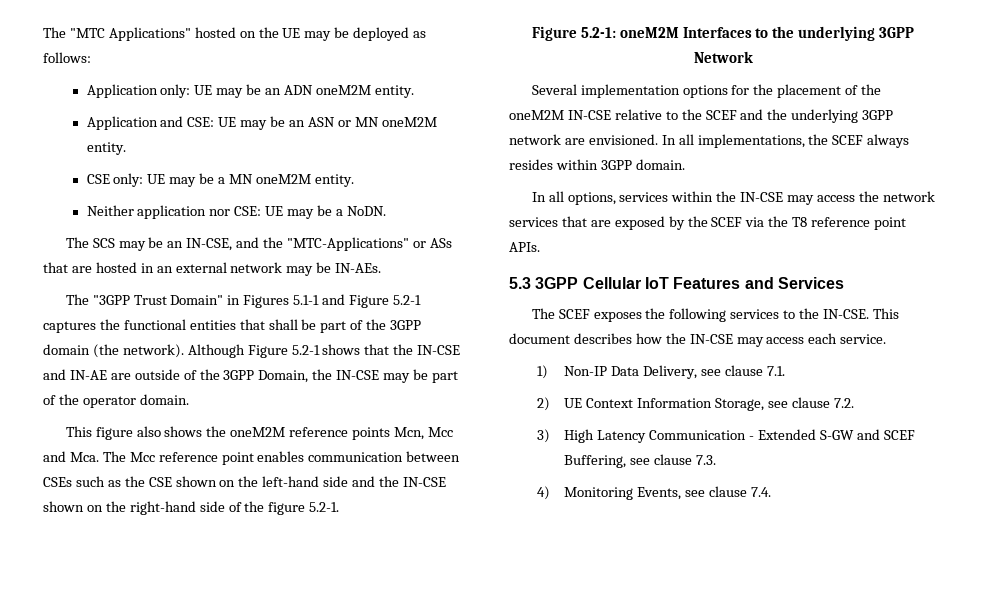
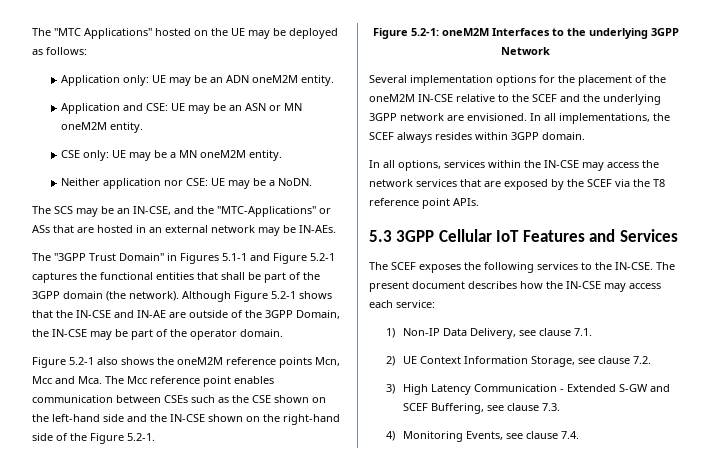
[65,426,133,440] This figure -> [32,357,94,368] Figure 5.2-1
[268,502,306,515] figure -> [90,433,124,444] Figure
[872,308,899,319] This -> [656,262,675,270] [369,281,409,292] The present
[840,334,887,344] service. -> [396,300,435,308] service:

